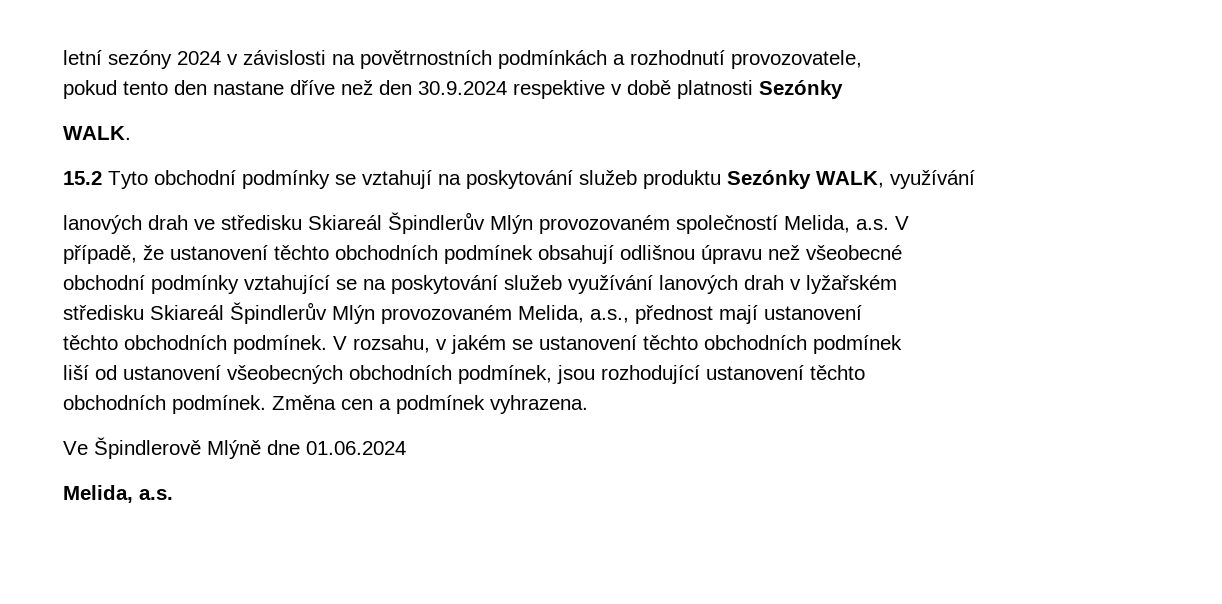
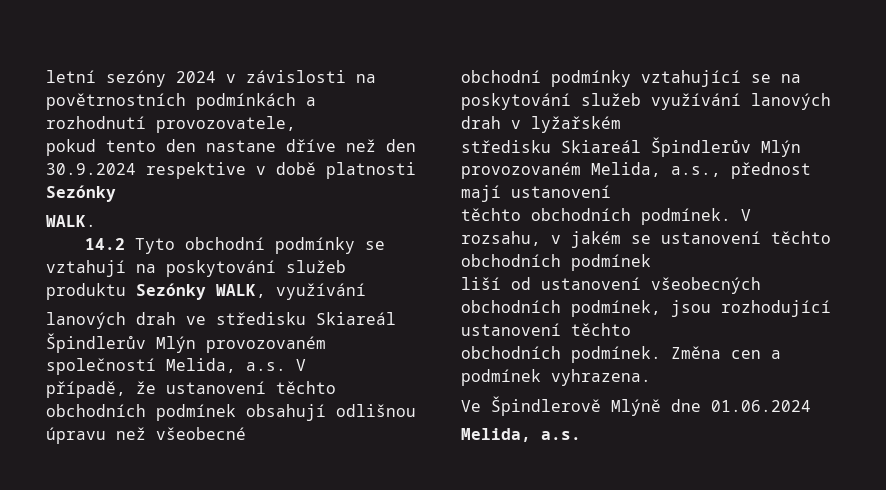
[63,171,102,185] 15.2 -> [84,238,125,250] 14.2

